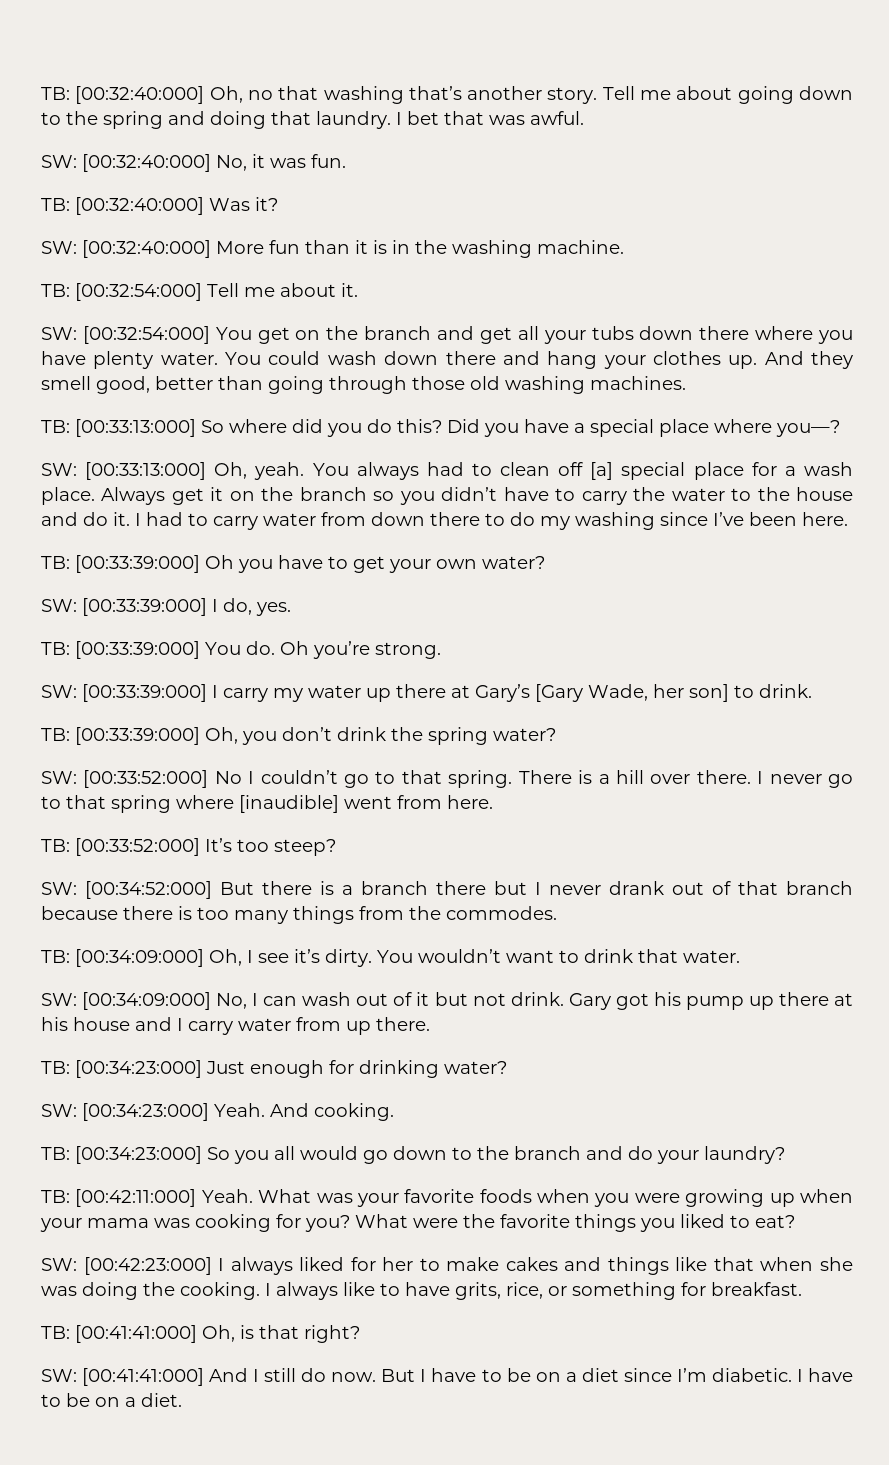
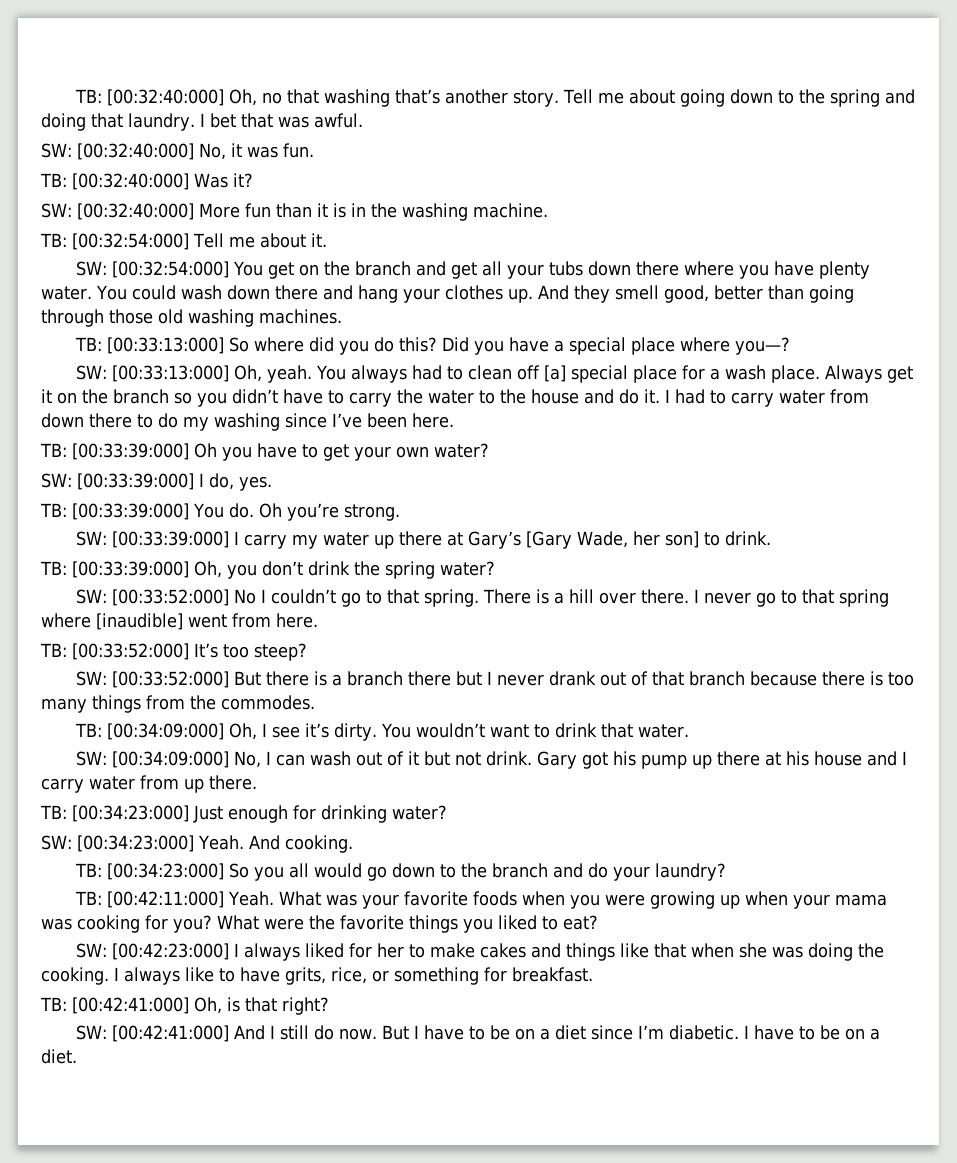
[85,881,212,899] [00:34:52:000] -> [111,671,229,688] [00:33:52:000]
[75,1325,197,1343] [00:41:41:000] -> [72,997,189,1014] [00:42:41:000]
[82,1368,205,1386] [00:41:41:000] -> [111,1025,229,1042] [00:42:41:000]

